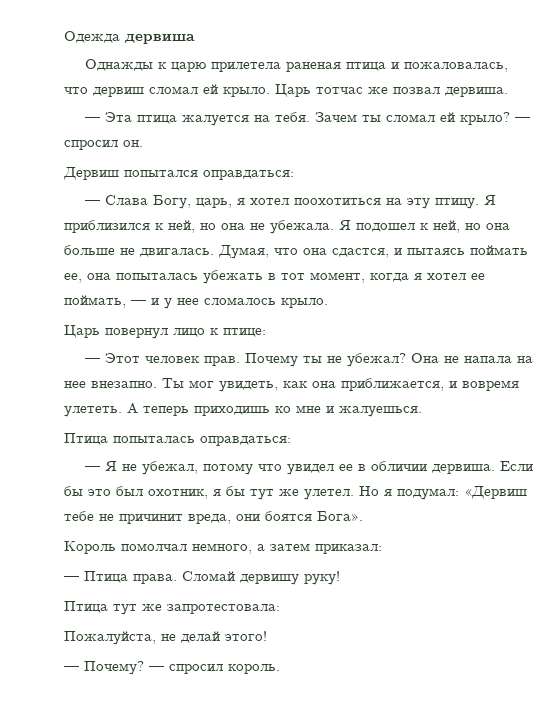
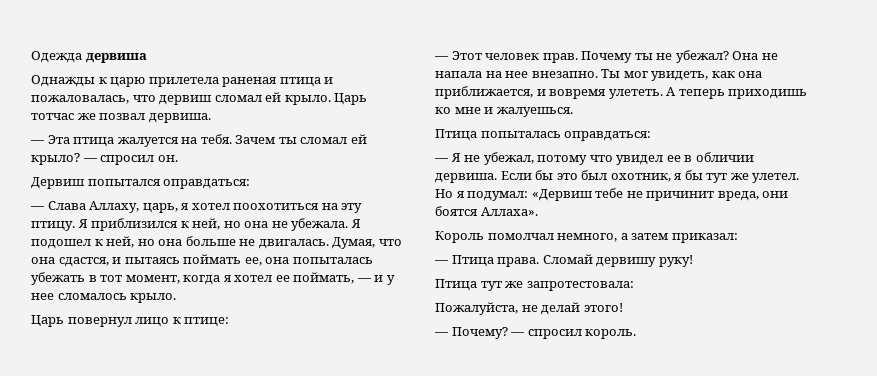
[153,195,192,209] Богу, -> [89,201,140,213] Аллаху,
[317,511,363,521] Бога». -> [480,207,538,216] Аллаха».

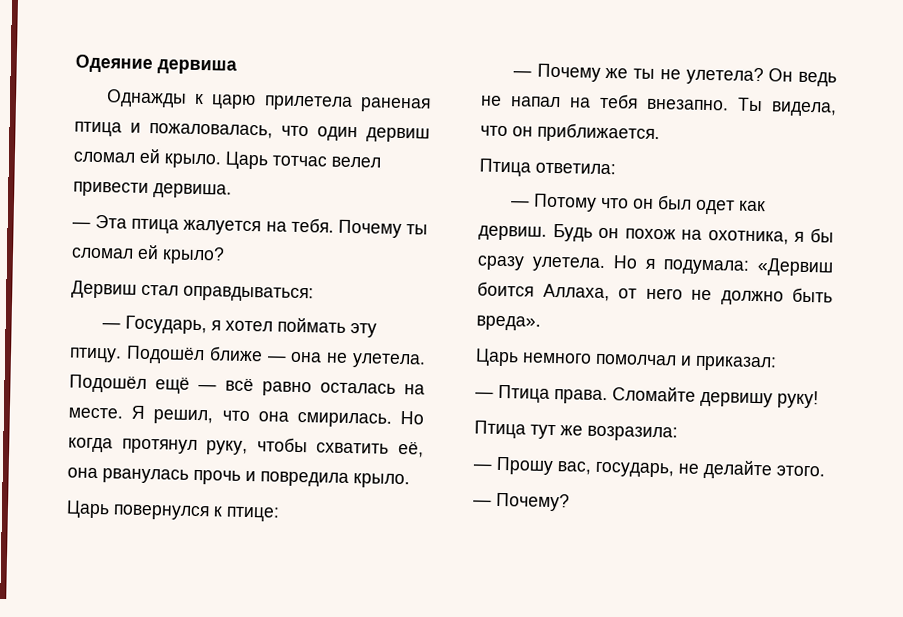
[31,51,82,63] Одежда -> [75,54,153,74] Одеяние
(156, 98) none -> [317,126,358,142] один
[77,113,146,120] же позвал -> [331,156,381,168] [73,181,149,197] велел привести
[235,135,276,144] Зачем -> [337,219,402,238] Почему
[82,155,178,165] — спросил он. -> (225, 255) none
[87,179,251,189] [30,201,363,213] [31,218,361,231] [31,236,402,249] [31,254,373,267] [31,272,395,285] [31,293,127,300] попытался оправдаться: // — Слава Аллаху, царь, я хотел поохотиться на эту птицу. Я приблизился к ней, но она не убежала. Я подошел к ней, но она больше не двигалась. Думая, что она сдастся, и пытаясь поймать ее, она попыталась убежать в тот момент, когда я хотел ее поймать, — и у нее сломалось -> [141,284,314,303] [101,315,377,338] [69,345,426,369] [69,374,425,397] [68,405,424,428] [68,437,424,458] [67,467,349,488] стал оправдываться: // — Государь, я хотел поймать эту птицу. Подошёл ближе — она не улетела. Подошёл ещё — всё равно осталась на месте. Я решил, что она смирилась. Но когда протянул руку, чтобы схватить её, она рванулась прочь и повредила
[67,317,170,327] повернул лицо -> [113,504,210,521] повернулся
[451,50,778,63] [435,69,763,81] [435,86,808,99] [435,107,573,117] [435,129,652,141] [434,152,754,165] [435,170,800,183] [435,188,789,201] [435,206,538,216] [435,231,669,243] Этот человек прав. Почему ты не убежал? Она не напала на нее внезапно. Ты мог увидеть, как она приближается, и вовремя улететь. А теперь приходишь ко мне и жалуешься. // Птица попыталась оправдаться: // — Я не убежал, потому что увидел ее в обличии дервиша. Если бы это был охотник, я бы тут же улетел. Но я подумал: «Дервиш тебе не причинит вреда, они боятся Аллаха». // Король помолчал немного, а затем -> [536,63,837,87] [481,93,837,117] [480,122,660,144] [479,158,616,177] [510,193,766,215] [478,223,834,245] [477,255,834,277] [477,281,833,306] [476,315,541,331] [475,348,692,367] Почему же ты не улетела? Он ведь не напал на тебя внезапно. Ты видела, что он приближается. // Птица ответила: // — Потому что он был одет как дервиш. Будь он похож на охотника, я бы сразу улетела. Но я подумала: «Дервиш боится Аллаха, от него не должно быть вреда». // Царь немного помолчал и
[542,254,593,264] Сломай -> [612,386,696,402] Сломайте
[526,281,634,291] [435,302,623,315] запротестовала: // Пожалуйста, не делай этого! -> [587,425,678,442] [473,456,825,480] возразила: // — Прошу вас, государь, не делайте этого.
[510,329,637,339] — спросил король. -> (570, 502) none

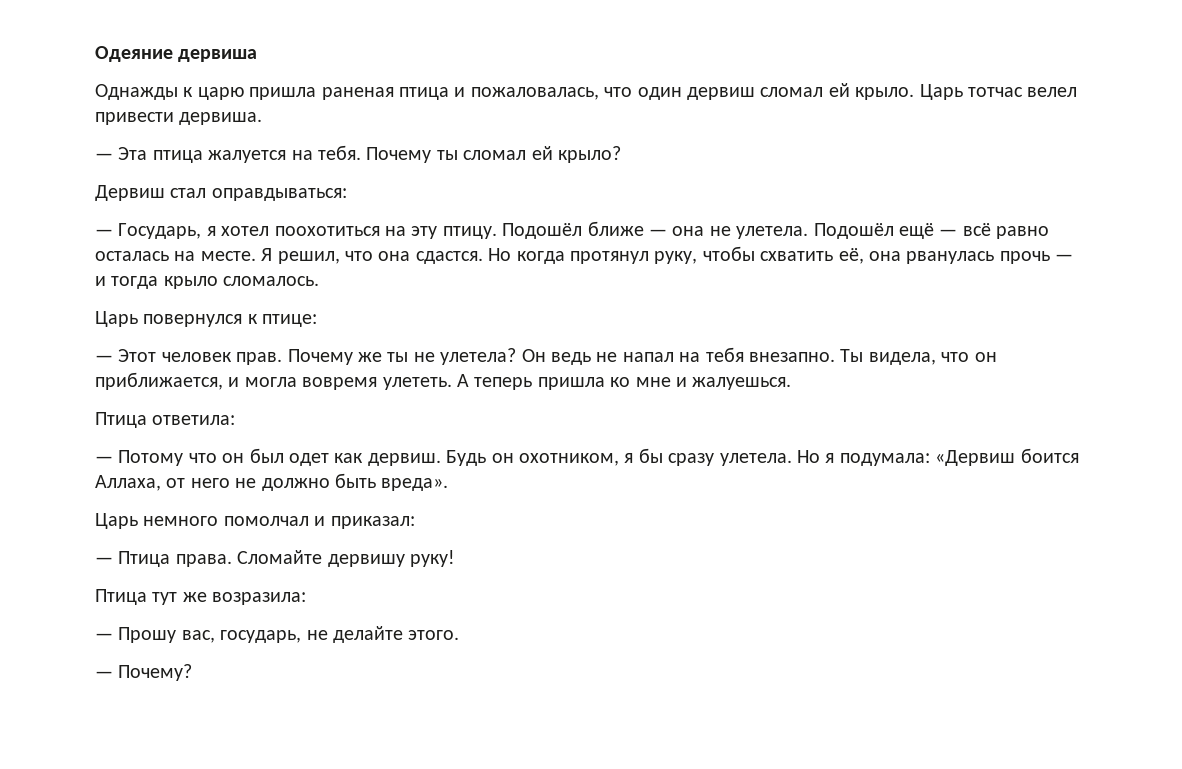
[263,95,353,111] прилетела -> [249,87,317,100] пришла
[276,317,346,333] поймать -> [274,226,406,236] поохотиться на
[296,411,392,428] смирилась. -> [415,251,483,264] сдастся.
[245,470,410,489] и повредила крыло. -> [1055,254,1074,261] [95,276,320,289] — и тогда крыло сломалось.
(532, 73) none -> [118,349,283,365] Этот человек прав.
[537,122,660,144] приближается. -> [95,372,792,390] приближается, и могла вовремя улететь. А теперь пришла ко мне и жалуешься.
[624,228,789,245] похож на охотника, -> [519,453,619,466] охотником,

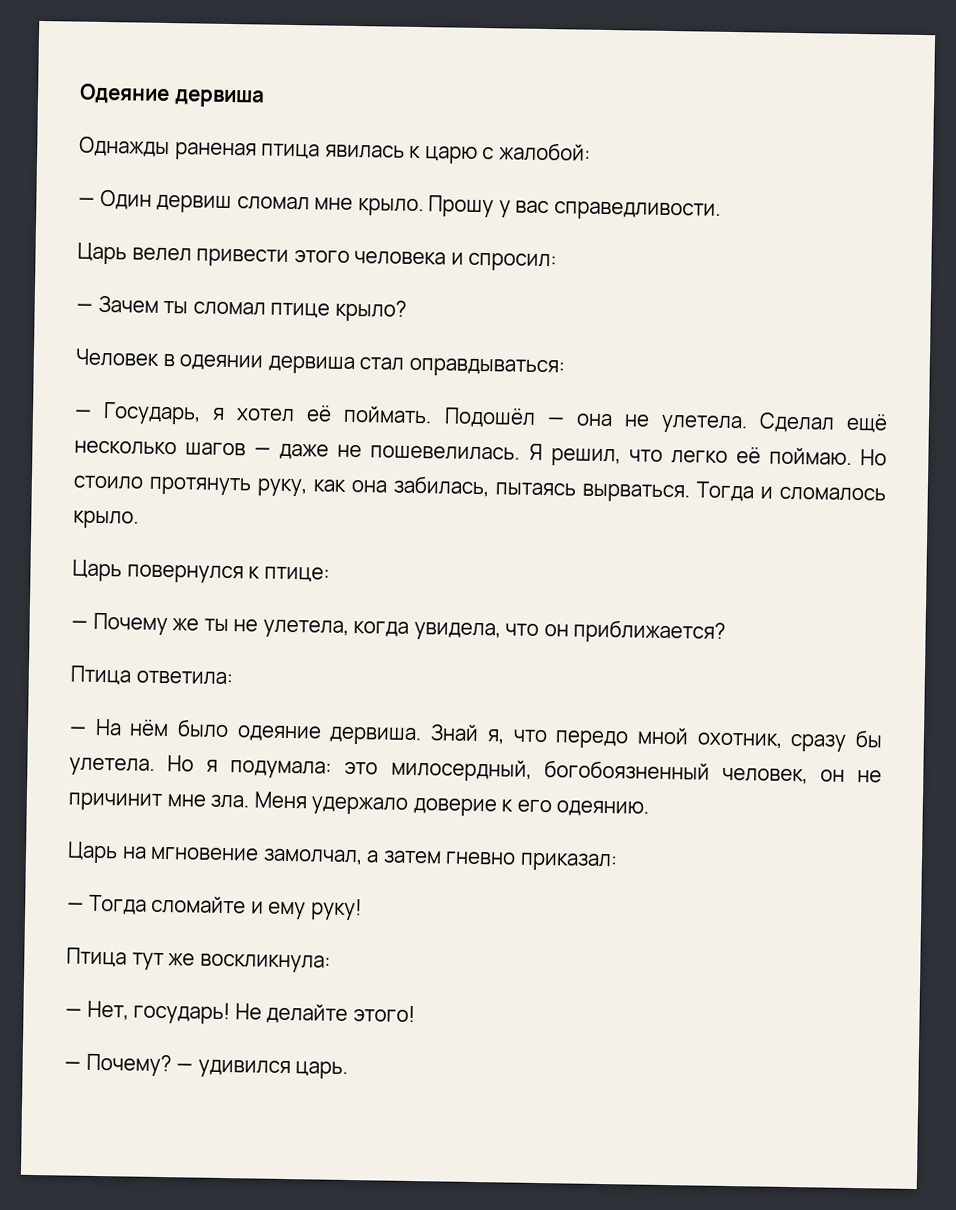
[183,83,1078,100] [95,112,263,125] [95,145,432,163] к царю пришла раненая птица и пожаловалась, что один дервиш сломал ей крыло. Царь тотчас велел привести дервиша. // — Эта птица жалуется на тебя. Почему -> [174,142,591,164] [78,189,721,221] [77,242,558,272] [76,295,159,313] раненая птица явилась к царю с жалобой: // — Один дервиш сломал мне крыло. Прошу у вас справедливости. // Царь велел привести этого человека и спросил: // — Зачем
[531,146,553,160] ей -> [270,302,331,318] птице
[95,185,165,201] Дервиш -> [75,348,355,375] Человек в одеянии дервиша
[274,221,1050,239] [95,246,1074,264] [95,276,320,289] поохотиться на эту птицу. Подошёл ближе — она не улетела. Подошёл ещё — всё равно осталась на месте. Я решил, что она сдастся. Но когда протянул руку, чтобы схватить её, она рванулась прочь — и тогда крыло сломалось. -> [306,405,889,434] [74,440,888,467] [73,475,886,503] [73,510,139,529] её поймать. Подошёл — она не улетела. Сделал ещё несколько шагов — даже не пошевелилась. Я решил, что легко её поймаю. Но стоило протянуть руку, как она забилась, пытаясь вырваться. Тогда и сломалось крыло.
[118,349,283,365] Этот человек прав. -> (88, 624) none
[440,347,997,365] [95,372,792,390] [95,412,236,428] [95,448,1079,466] [95,473,449,491] [95,513,415,529] [95,550,405,567] улетела? Он ведь не напал на тебя внезапно. Ты видела, что он приближается, и могла вовремя улететь. А теперь пришла ко мне и жалуешься. // Птица ответила: // — Потому что он был одет как дервиш. Будь он охотником, я бы сразу улетела. Но я подумала: «Дервиш боится Аллаха, от него не должно быть вреда». // Царь немного помолчал и приказал: // — Птица права. Сломайте дервишу -> [262,619,727,644] [70,665,233,686] [69,718,884,752] [69,755,882,785] [68,791,650,817] [67,841,618,872] [67,894,307,920] улетела, когда увидела, что он приближается? // Птица ответила: // — На нём было одеяние дервиша. Знай я, что передо мной охотник, сразу бы улетела. Но я подумала: это милосердный, богобоязненный человек, он не причинит мне зла. Меня удержало доверие к его одеянию. // Царь на мгновение замолчал, а затем гневно приказал: // — Тогда сломайте и ему
[212,592,307,605] [95,626,460,643] возразила: // — Прошу вас, государь, не делайте этого. -> [199,953,331,973] [65,1000,415,1025] воскликнула: // — Нет, государь! Не делайте этого!
(193, 672) none -> [176,1059,349,1080] — удивился царь.

